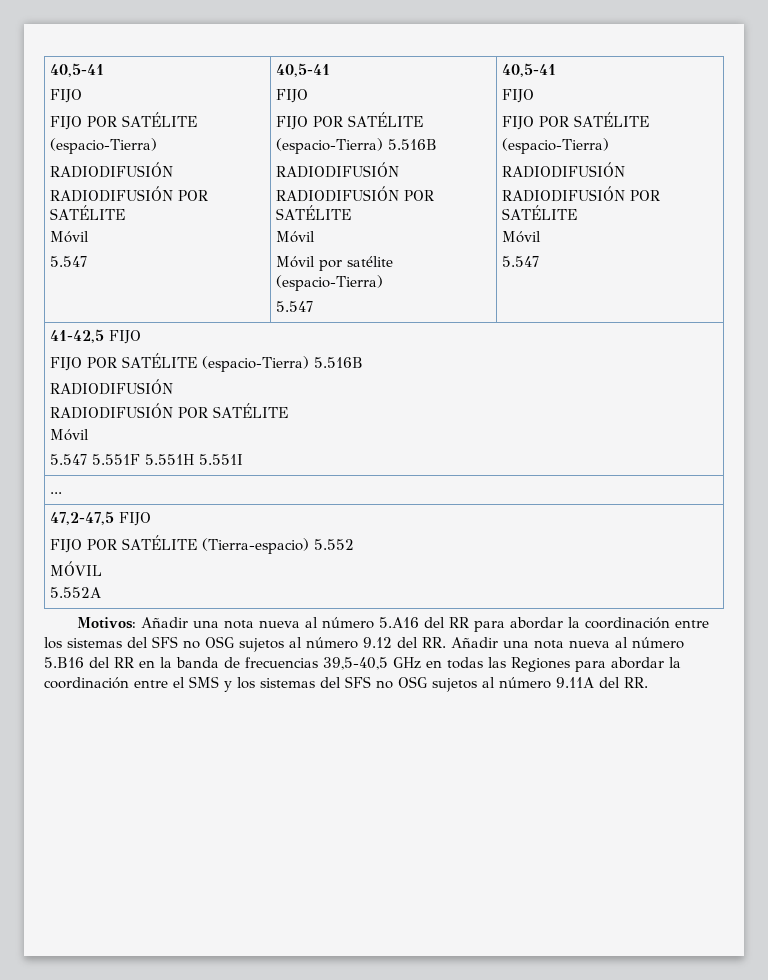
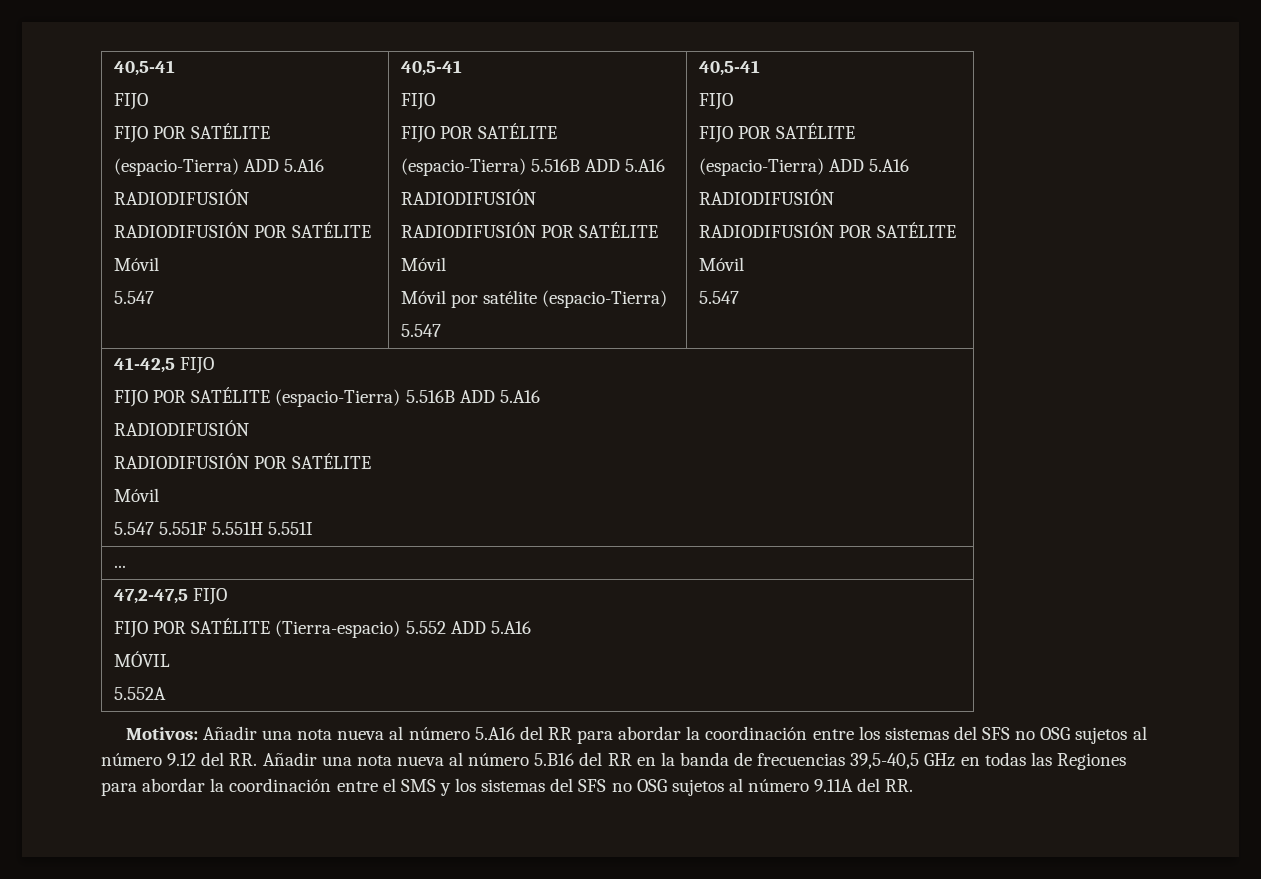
[50,63,105,77] [50,89,83,103] [50,112,198,130] [50,138,158,154] 40,5-41 // FIJO // FIJO POR SATÉLITE // (espacio-Tierra) -> [114,60,176,76] [114,93,149,110] [114,123,271,143] [114,158,325,176] 40,5-41 // FIJO // FIJO POR SATÉLITE // (espacio-Tierra) ADD 5.A16
(438, 144) none -> [585,159,666,172] ADD 5.A16
(610, 146) none -> [829,159,910,172] ADD 5.A16
(364, 362) none -> [459,390,540,403] ADD 5.A16
(355, 544) none -> [450,621,531,634] ADD 5.A16

